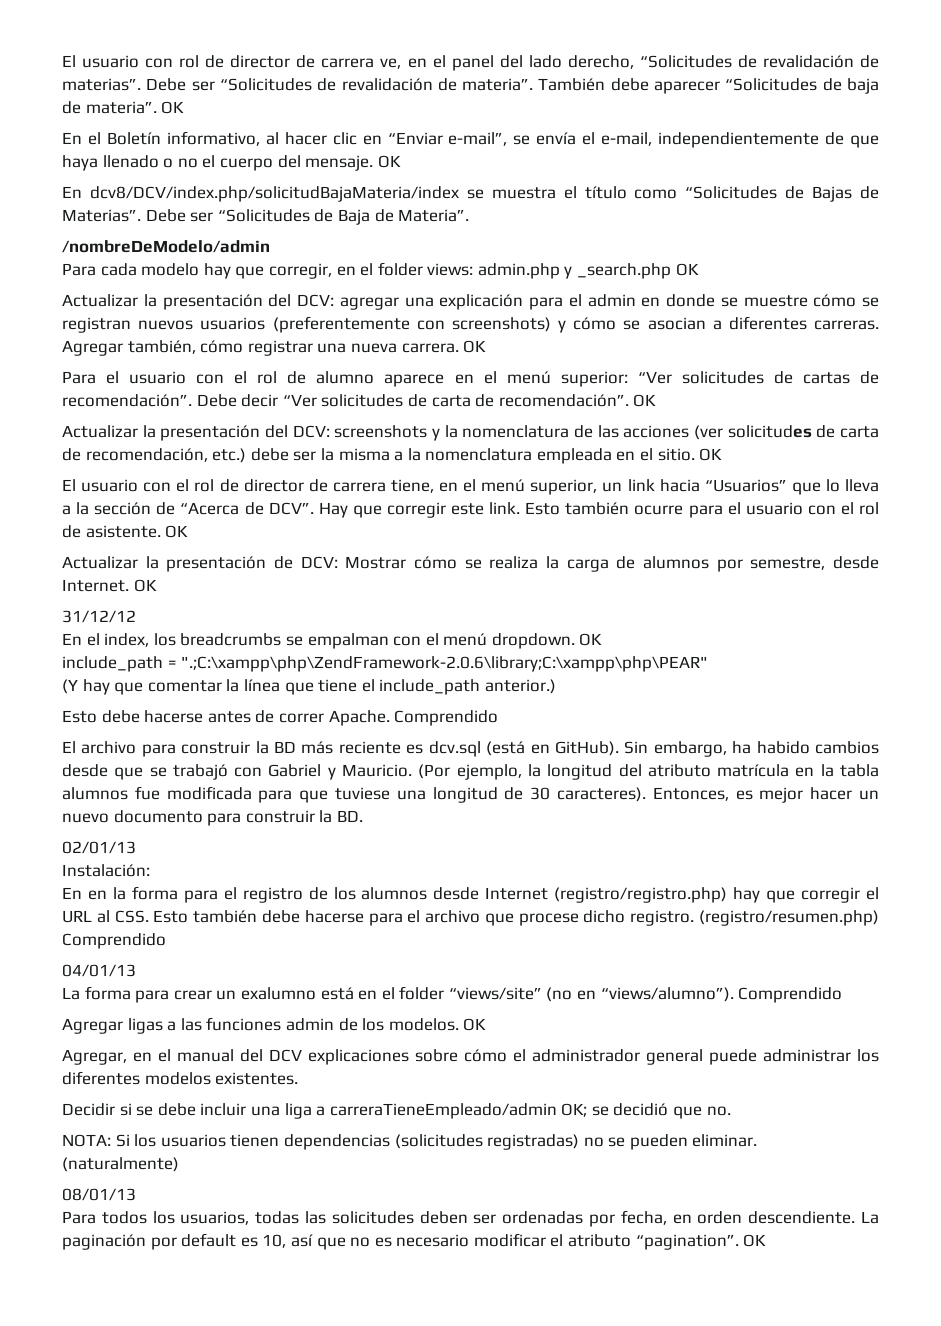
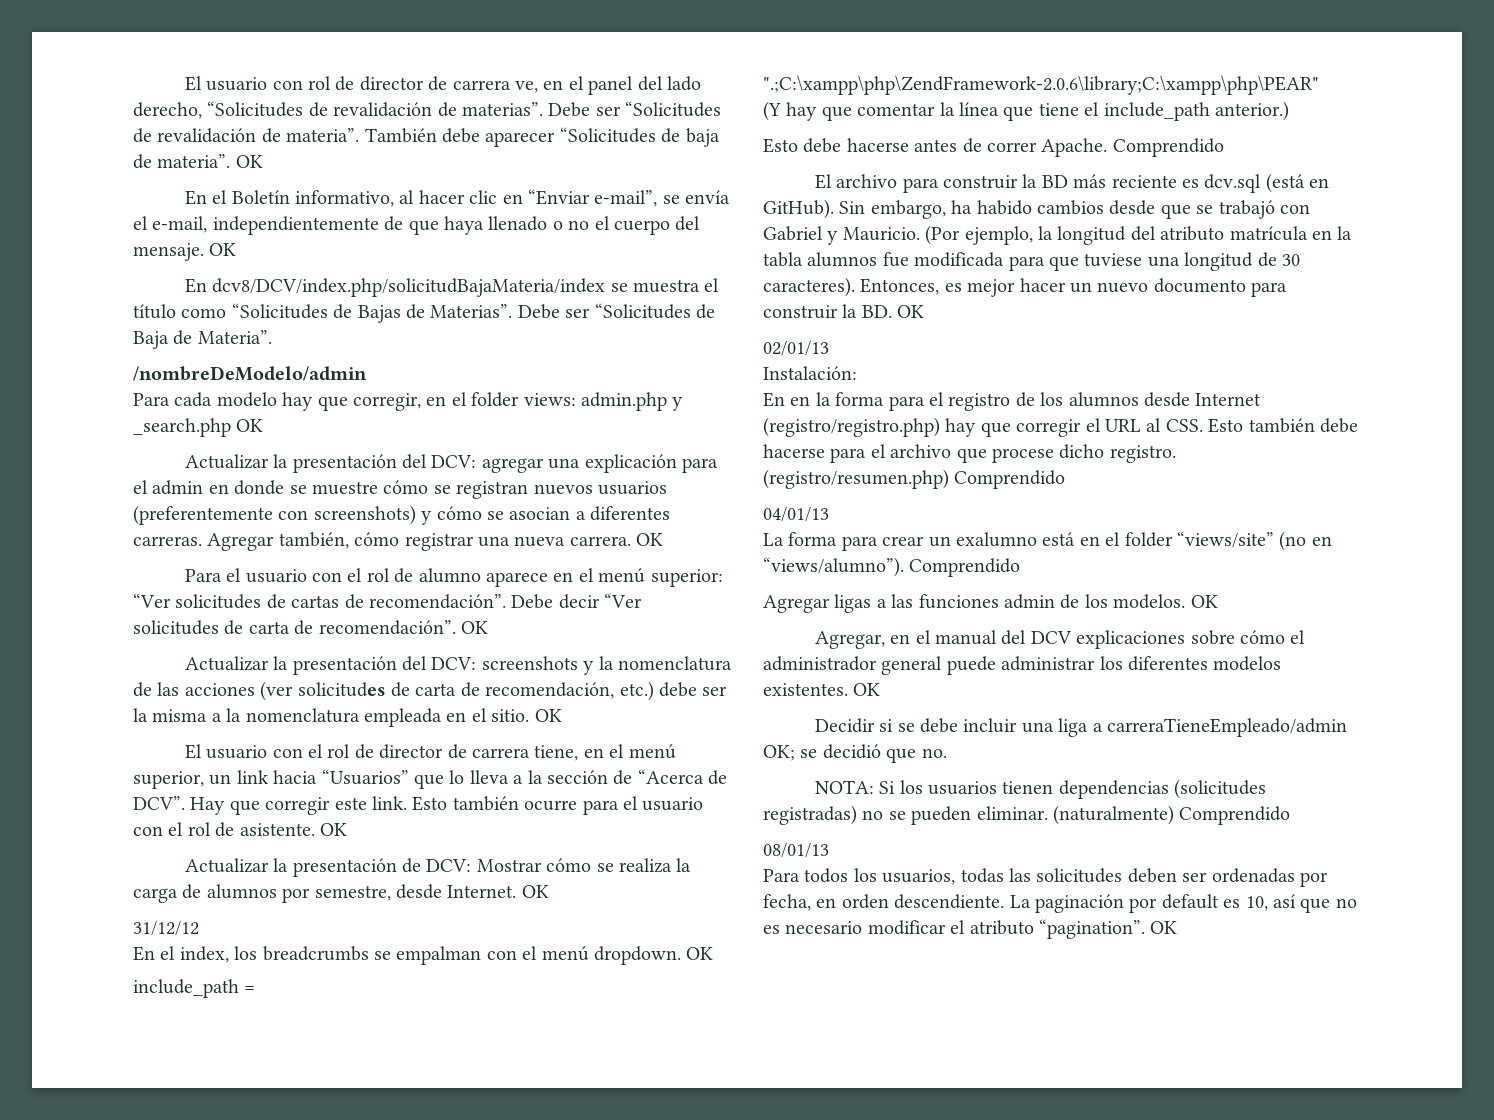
(363, 816) none -> [897,305,925,318] OK
(299, 1078) none -> [853,683,881,696] OK
(179, 1164) none -> [1179,806,1291,825] Comprendido

